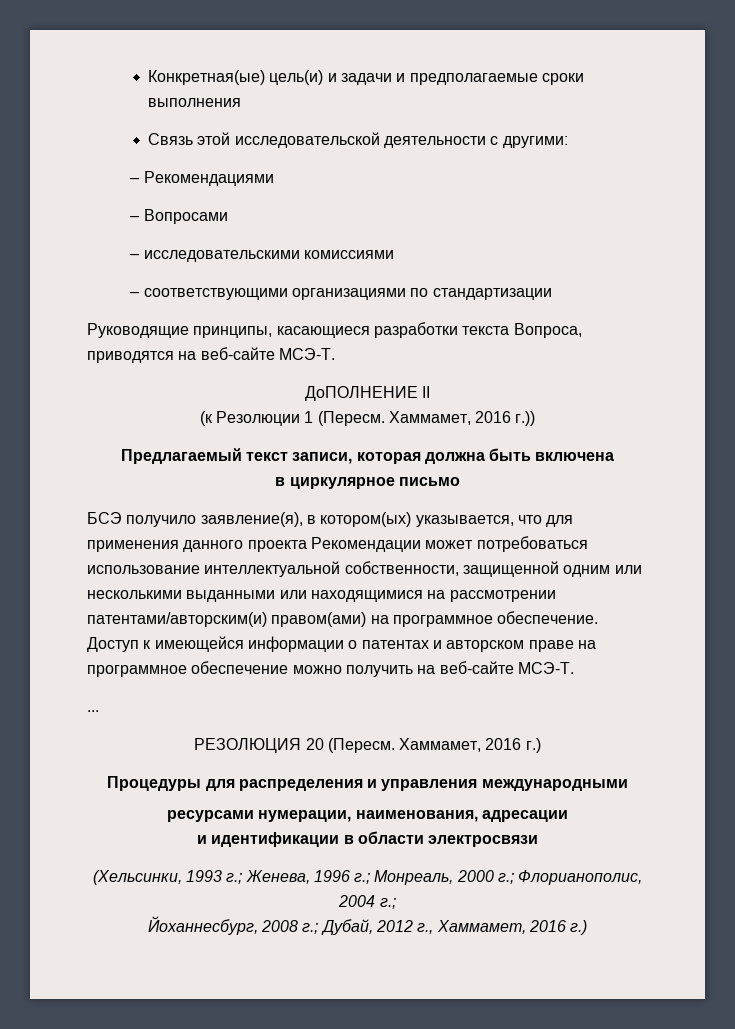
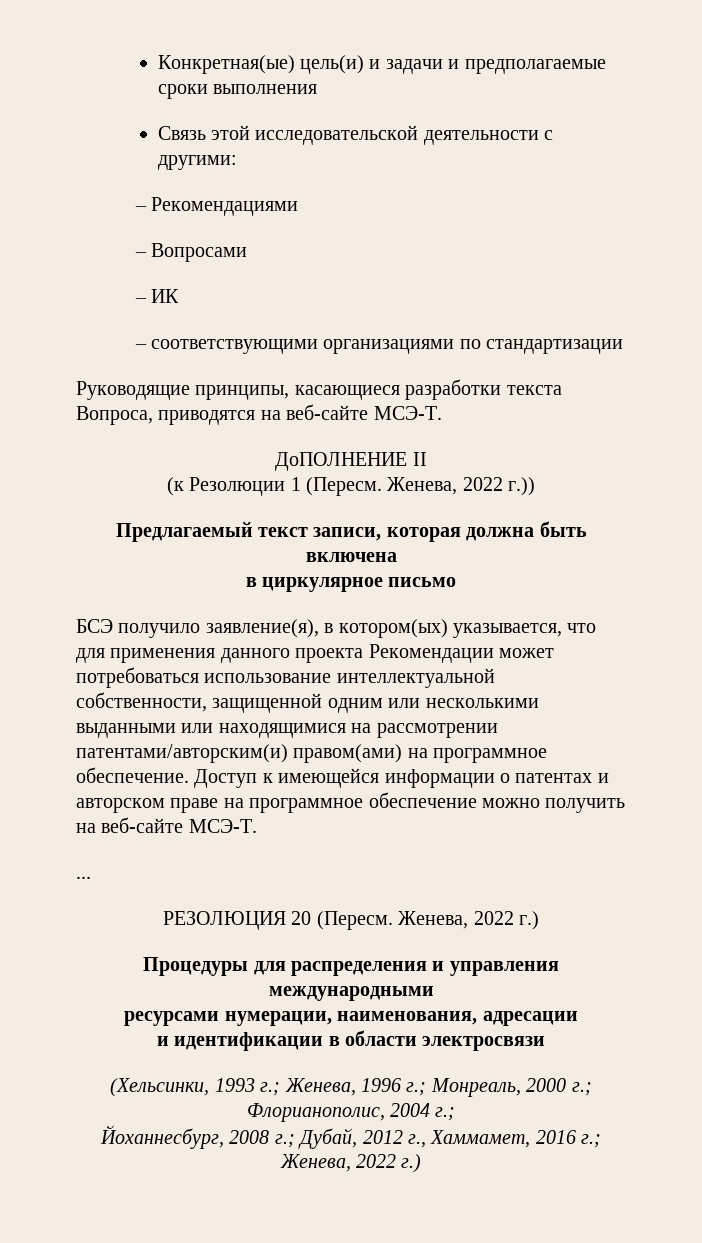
[143,250,395,262] исследовательскими комиссиями -> [151,289,180,303] ИК
[388,411,512,425] Хаммамет, 2016 -> [387,477,503,495] Женева, 2022
[399,738,522,752] Хаммамет, 2016 -> [398,911,514,929] Женева, 2022
(566, 926) none -> [581,1134,602,1148] [279,1154,396,1172] г.; Женева, 2022

